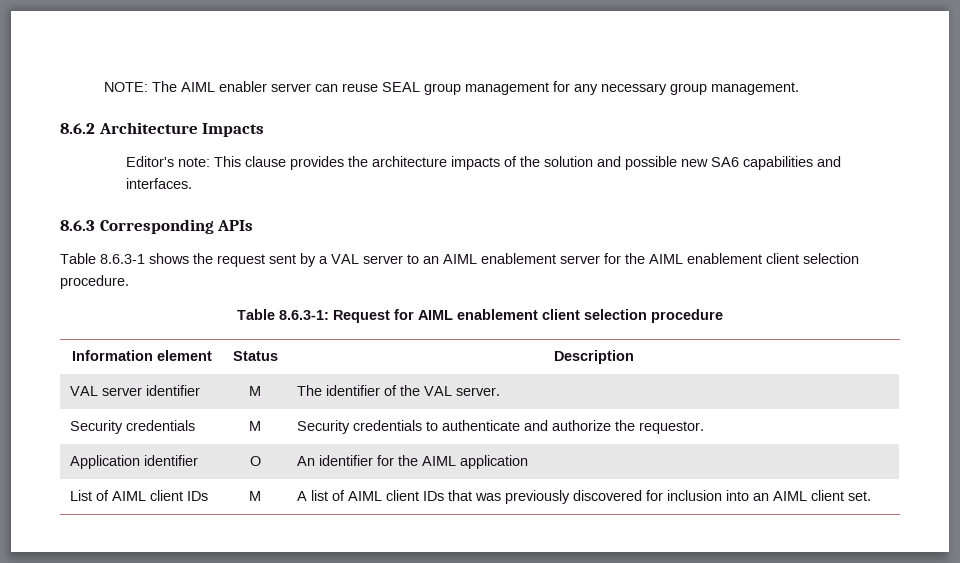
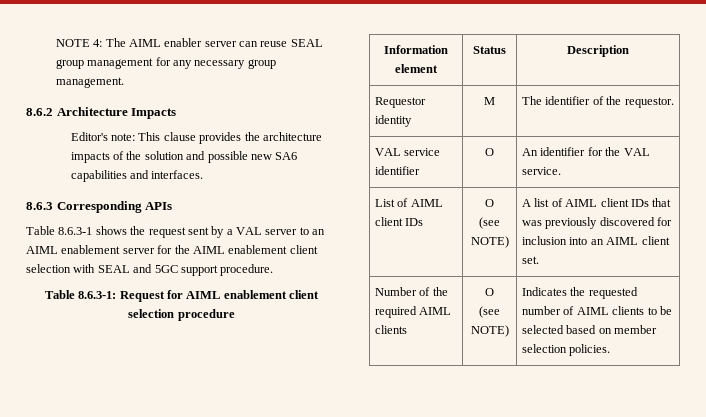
[103,82,148,92] NOTE: -> [55,39,103,47] NOTE 4:
(859, 258) none -> [73,264,218,276] with SEAL and 5GC support
[69,385,200,396] VAL server identifier -> [375,97,427,108] [375,115,413,127] Requestor identity
[423,386,500,396] [69,420,195,434] [249,421,261,431] [296,420,635,434] VAL server. // Security credentials | M | Security credentials to authenticate and authorize the -> (622, 100) none
[69,455,140,469] Application -> [375,148,441,156] VAL service
[421,455,528,469] AIML application -> [623,148,650,156] [522,167,562,175] VAL service.
[249,491,261,501] M -> [485,199,494,207] [479,217,500,229] [470,236,509,248] O // (see NOTE)
(871, 496) none -> [375,287,448,296] [375,306,452,318] [375,325,408,334] [485,288,494,296] [479,306,500,318] [470,325,509,337] [522,287,638,299] [522,306,672,315] [522,325,658,334] [522,344,611,356] // Number of the required AIML clients | O // (see NOTE) | Indicates the requested number of AIML clients to be selected based on member selection policies.

